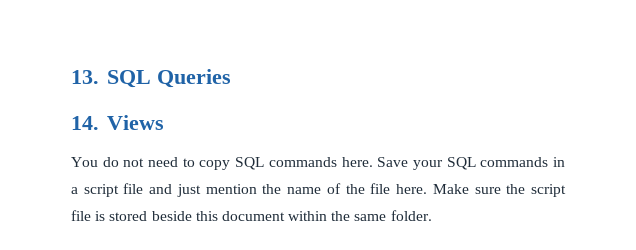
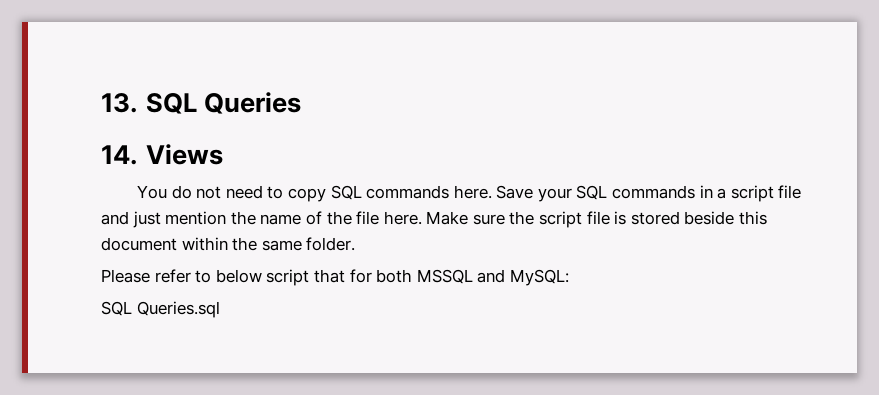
(432, 215) none -> [101,269,569,286] [101,301,220,318] // Please refer to below script that for both MSSQL and MySQL: // SQL Queries.sql

